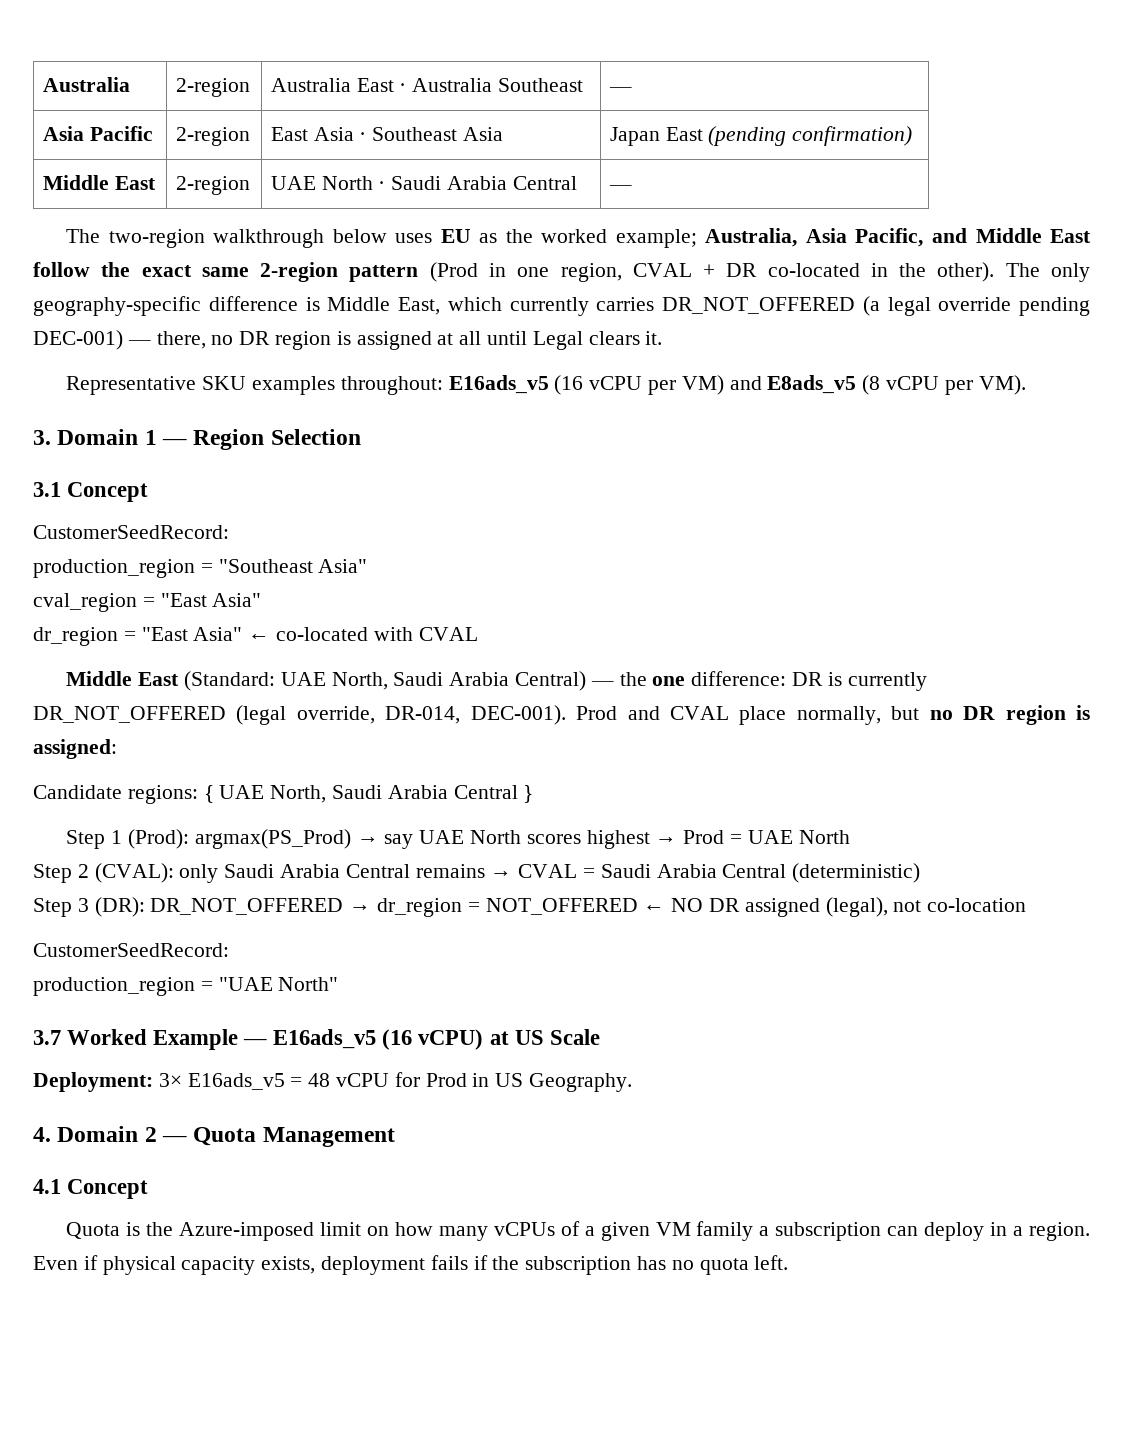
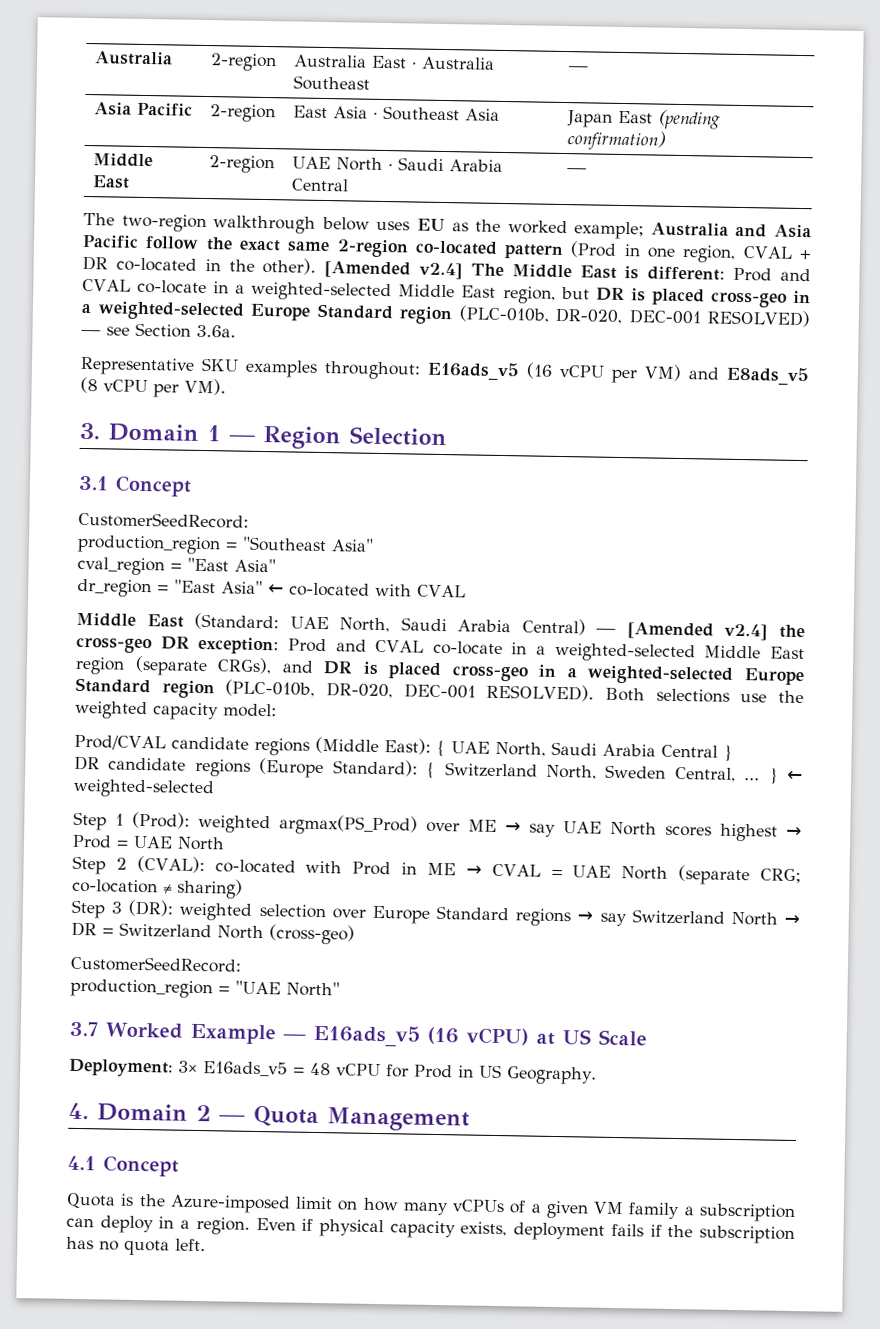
[705,228,1091,247] Australia, Asia Pacific, and Middle East -> [650,222,812,239] [82,234,139,248] Australia and Asia Pacific
(339, 272) none -> [414,240,498,255] co-located
[1005,263,1091,282] [33,296,1090,316] [33,330,663,350] The only geography-specific difference is Middle East, which currently carries DR_NOT_OFFERED (a legal override pending DEC-001) — there, no DR region is assigned at all until Legal clears it. -> [324,261,811,282] [82,278,811,308] [81,301,811,328] [81,322,236,338] [Amended v2.4] The Middle East is different: Prod and CVAL co-locate in a weighted-selected Middle East region, but DR is placed cross-geo in a weighted-selected Europe Standard region (PLC-010b, DR-020, DEC-001 RESOLVED) — see Section 3.6a.
[619,671,927,691] [33,705,1091,725] [33,739,117,759] [33,785,198,804] the one difference: DR is currently DR_NOT_OFFERED (legal override, DR-014, DEC-001). Prod and CVAL place normally, but no DR region is assigned: // Candidate regions: -> [626,622,805,641] [76,636,805,663] [75,655,805,686] [75,677,805,704] [75,700,277,721] [74,734,431,756] [Amended v2.4] the cross-geo DR exception: Prod and CVAL co-locate in a weighted-selected Middle East region (separate CRGs), and DR is placed cross-geo in a weighted-selected Europe Standard region (PLC-010b, DR-020, DEC-001 RESOLVED). Both selections use the weighted capacity model: // Prod/CVAL candidate regions (Middle East):
(534, 794) none -> [74,755,803,785] [73,778,215,799] // DR candidate regions (Europe Standard): { Switzerland North, Sweden Central, ... } ← weighted-selected
[194,829,351,849] argmax(PS_Prod) -> [198,814,497,836] weighted argmax(PS_Prod) over ME
[179,863,921,883] [33,897,1027,917] only Saudi Arabia Central remains → CVAL = Saudi Arabia Central (deterministic) // Step 3 (DR): DR_NOT_OFFERED → dr_region = NOT_OFFERED ← NO DR assigned (legal), not co-location -> [214,859,801,886] [72,878,243,899] [71,899,800,927] [71,921,355,945] co-located with Prod in ME → CVAL = UAE North (separate CRG; co-location ≠ sharing) // Step 3 (DR): weighted selection over Europe Standard regions → say Switzerland North → DR = Switzerland North (cross-geo)

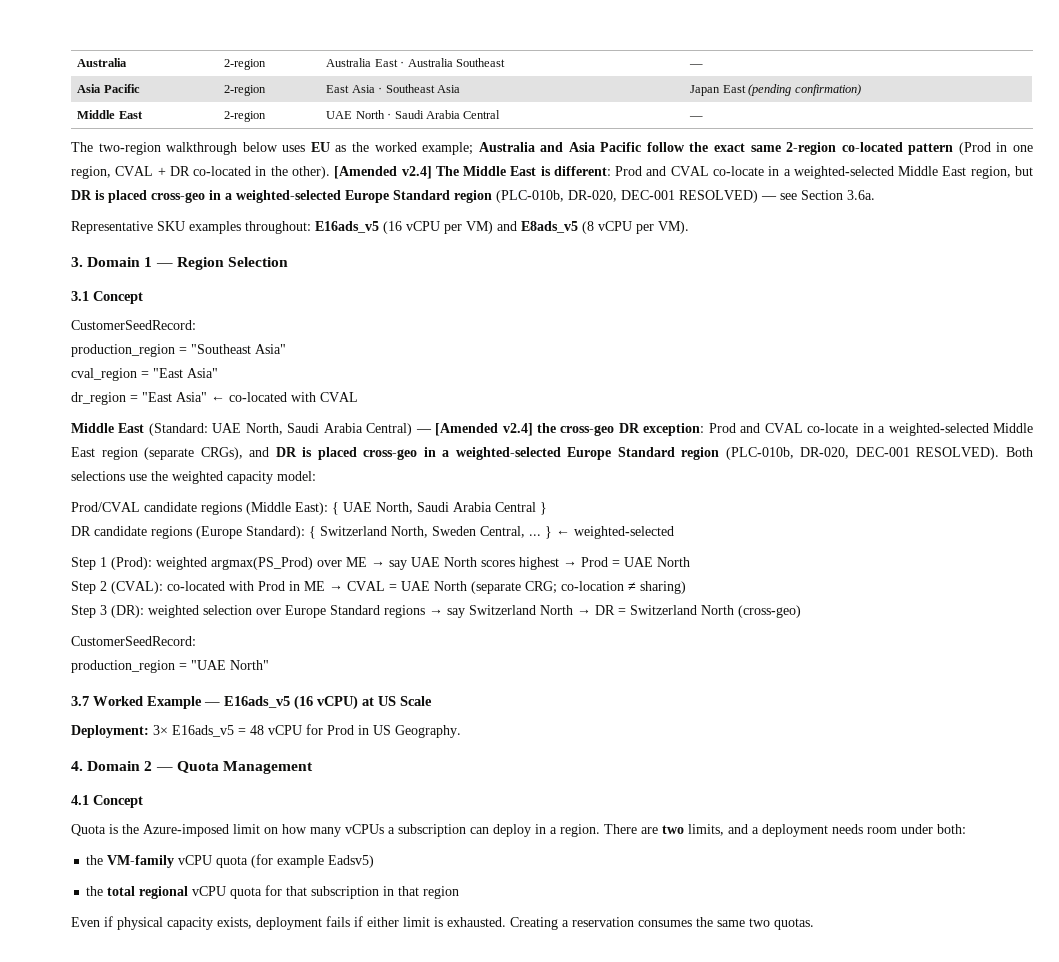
[509,1200,681,1220] of a given VM family -> (384, 829) none
(250, 1225) none -> [604,824,966,837] [86,854,375,868] [86,885,460,899] There are two limits, and a deployment needs room under both: // the VM-family vCPU quota (for example Eadsv5) // the total regional vCPU quota for that subscription in that region //
[667,1224,795,1245] [66,1236,206,1256] the subscription has no quota left. -> [367,917,814,930] either limit is exhausted. Creating a reservation consumes the same two quotas.

